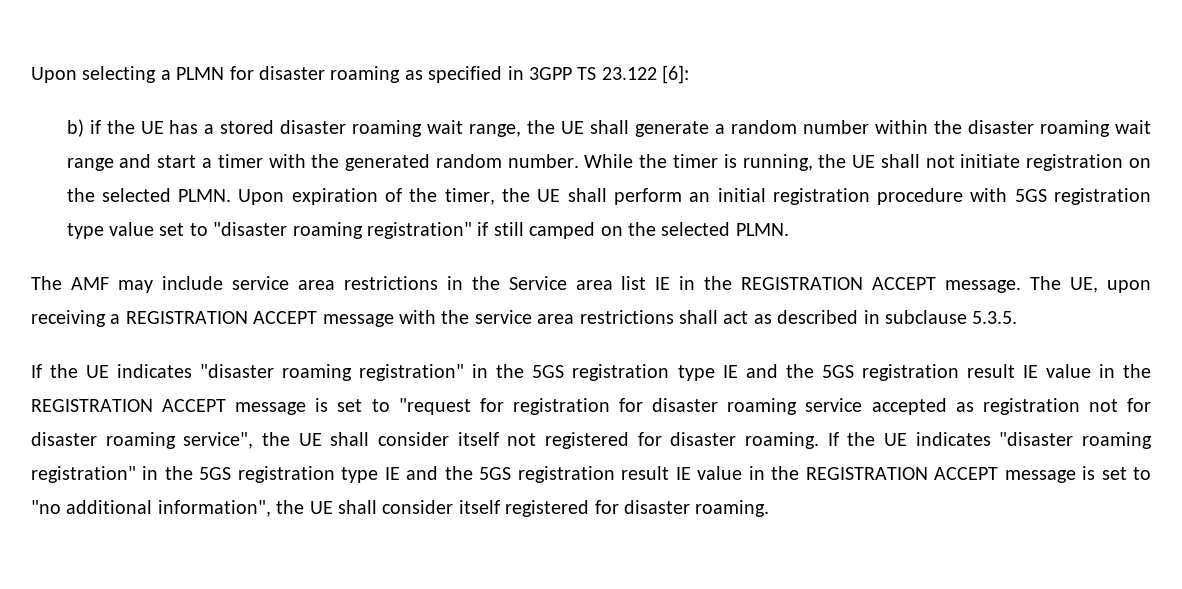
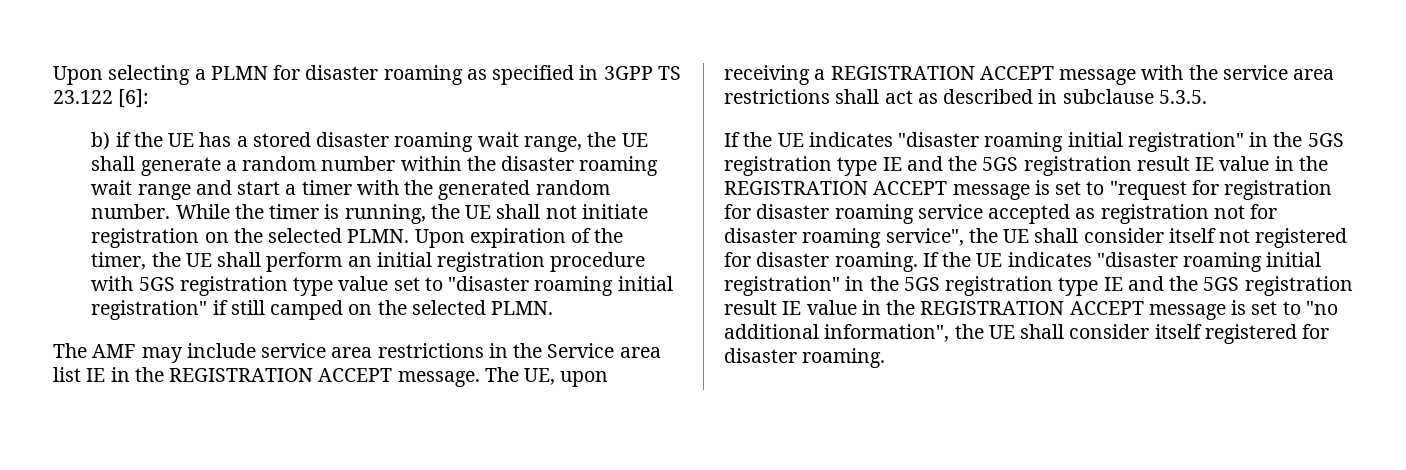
(363, 230) none -> [617,276,673,291] initial
(353, 372) none -> [1067,132,1123,147] initial
(1152, 440) none -> [1266,252,1322,267] initial

